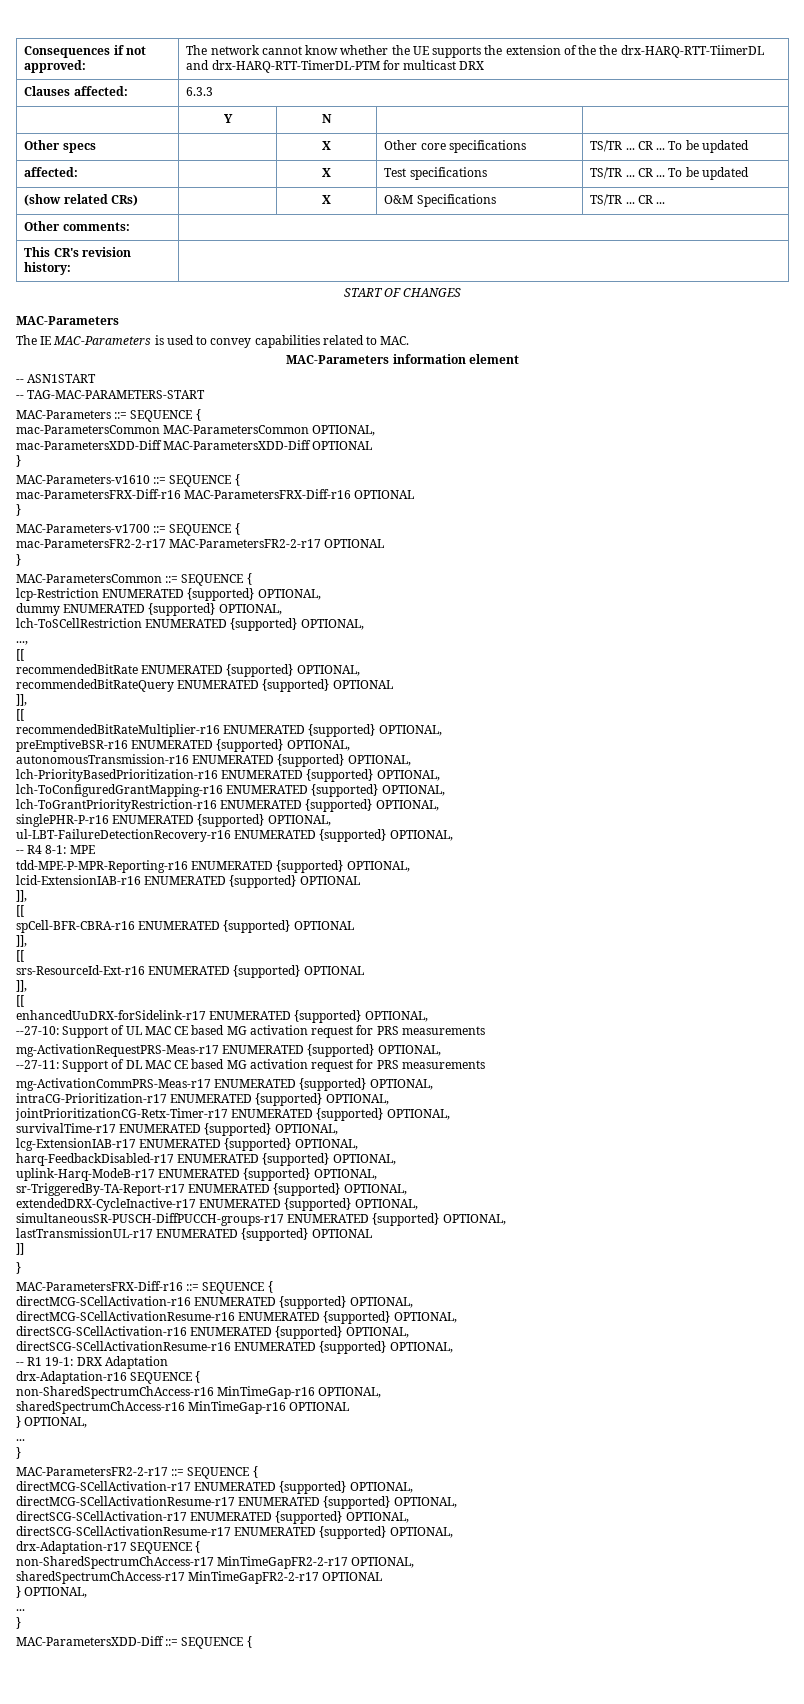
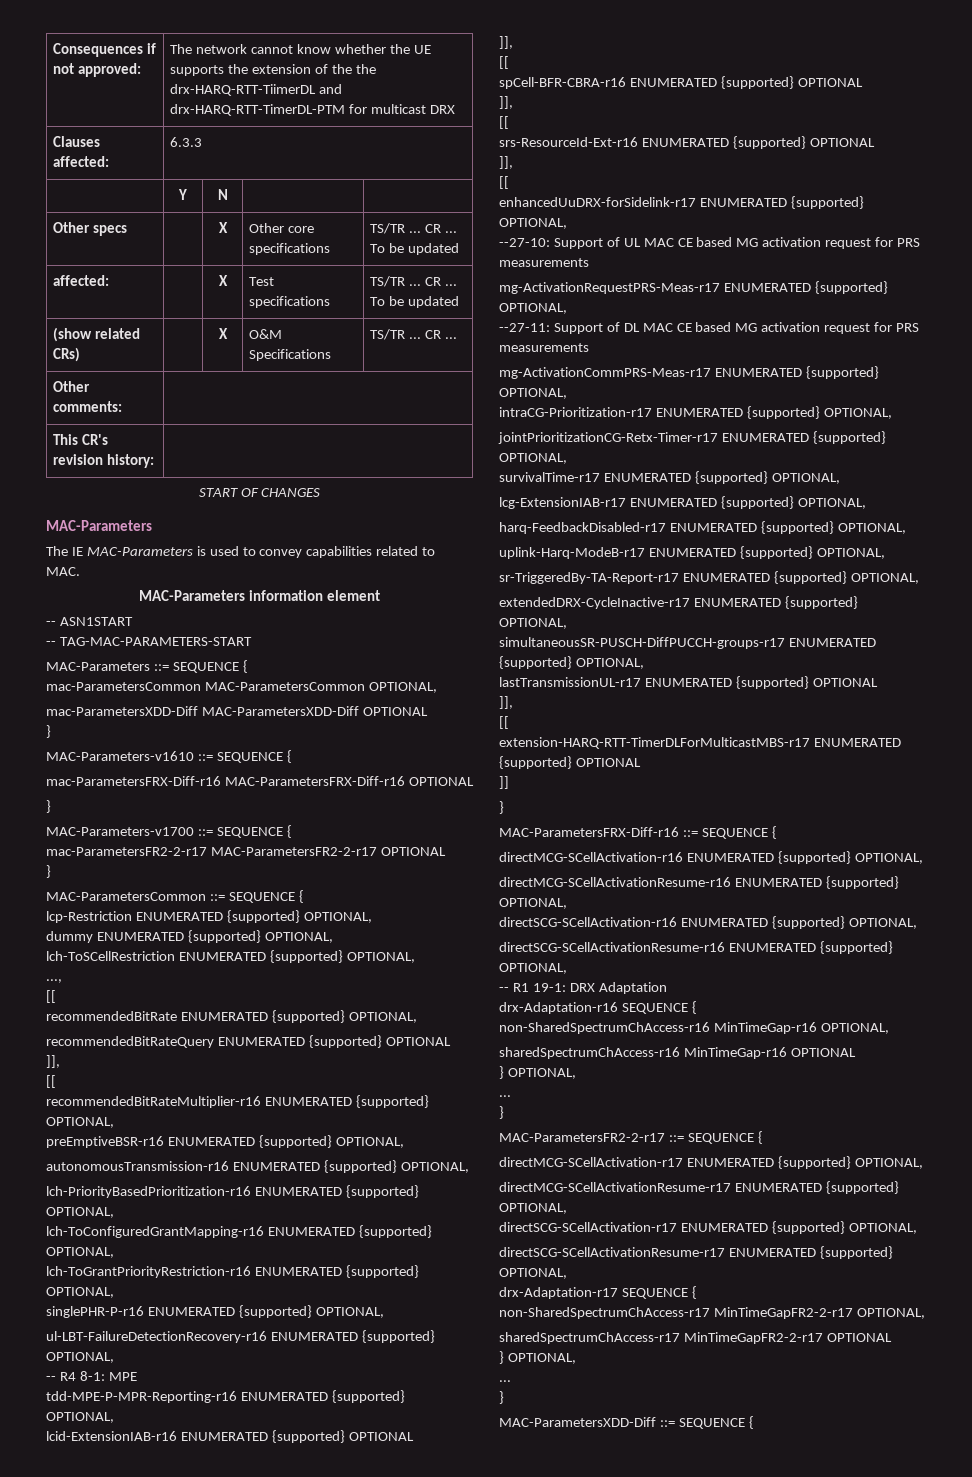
(372, 1233) none -> [499,696,513,709] [499,716,509,729] [499,737,901,749] [499,756,641,769] // ]], // [[ // extension-HARQ-RTT-TimerDLForMulticastMBS-r17 ENUMERATED {supported} OPTIONAL

